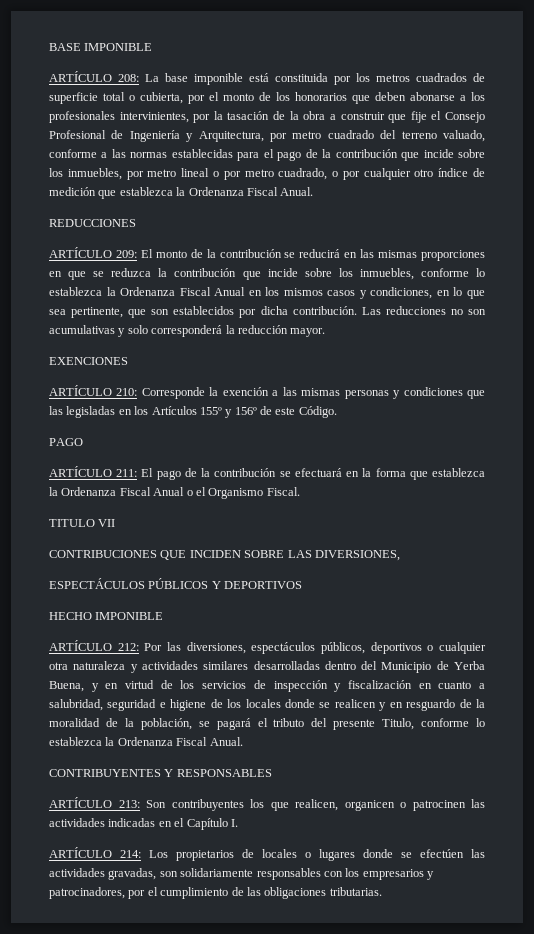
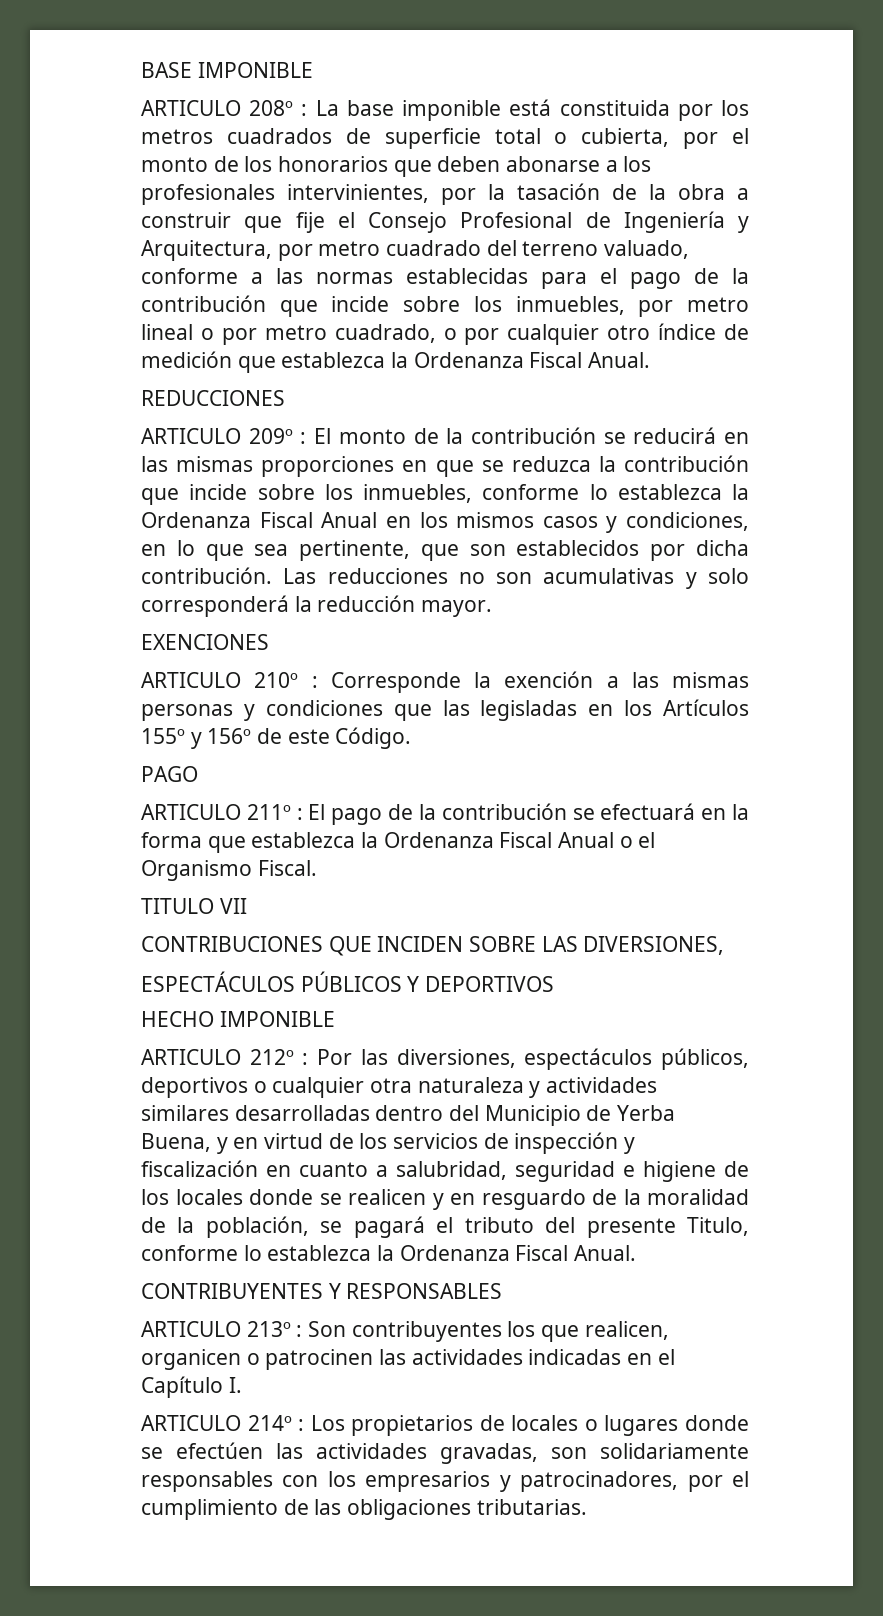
[49,71,139,82] ARTÍCULO 208: -> [141,100,308,116] ARTICULO 208º :
[49,247,137,258] ARTÍCULO 209: -> [141,428,307,444] ARTICULO 209º :
[49,385,138,396] ARTÍCULO 210: -> [141,672,318,688] ARTICULO 210º :
[49,466,138,477] ARTÍCULO 211: -> [141,804,303,820] ARTICULO 211º :
[49,640,139,651] ARTÍCULO 212: -> [141,1049,309,1065] ARTICULO 212º :
[49,797,140,808] ARTÍCULO 213: -> [141,1321,303,1337] ARTICULO 213º :
[49,847,141,858] ARTÍCULO 214: -> [141,1415,305,1431] ARTICULO 214º :

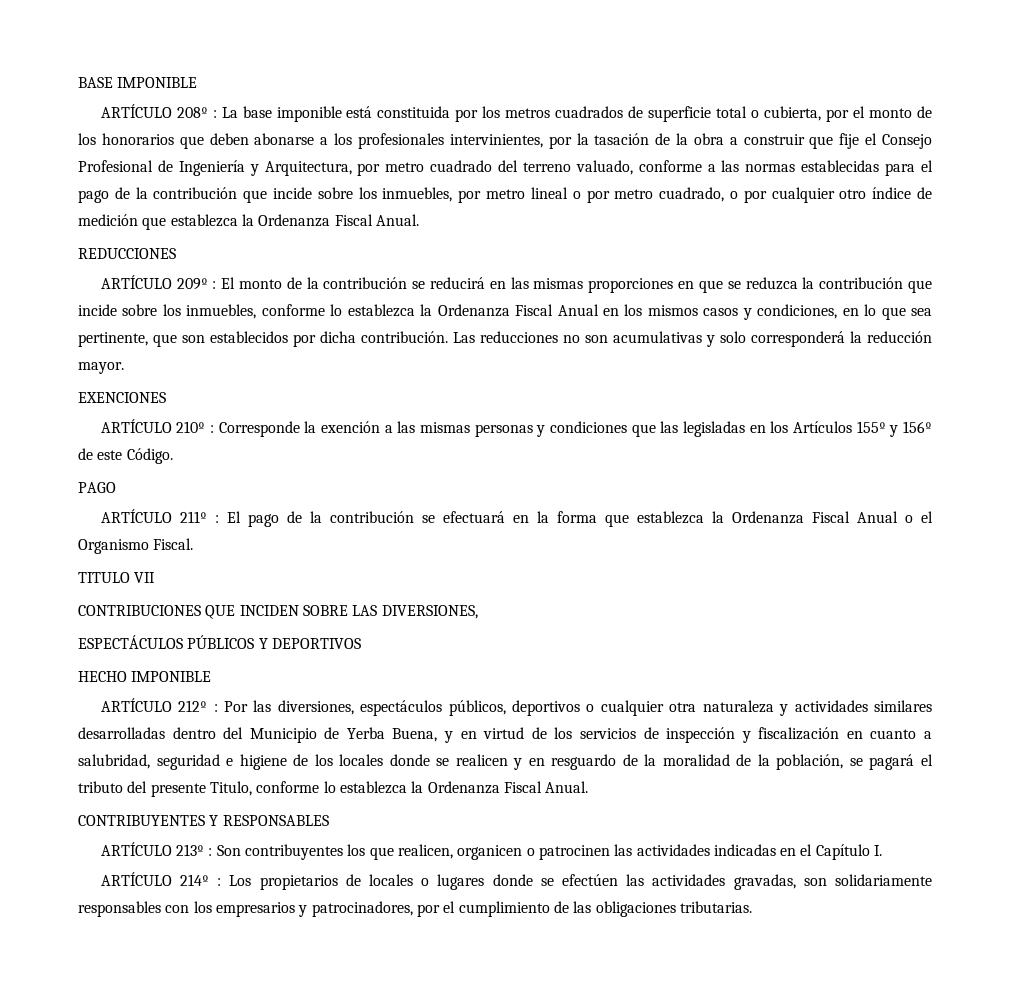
[141,100,241,116] ARTICULO -> [100,104,172,118] ARTÍCULO
[141,428,241,444] ARTICULO -> [100,275,172,289] ARTÍCULO
[141,672,241,688] ARTICULO -> [100,419,172,433] ARTÍCULO
[141,804,241,820] ARTICULO -> [100,509,172,523] ARTÍCULO
[141,1049,241,1065] ARTICULO -> [100,698,172,712] ARTÍCULO
[141,1321,241,1337] ARTICULO -> [100,842,172,856] ARTÍCULO
[141,1415,241,1431] ARTICULO -> [100,872,172,886] ARTÍCULO

